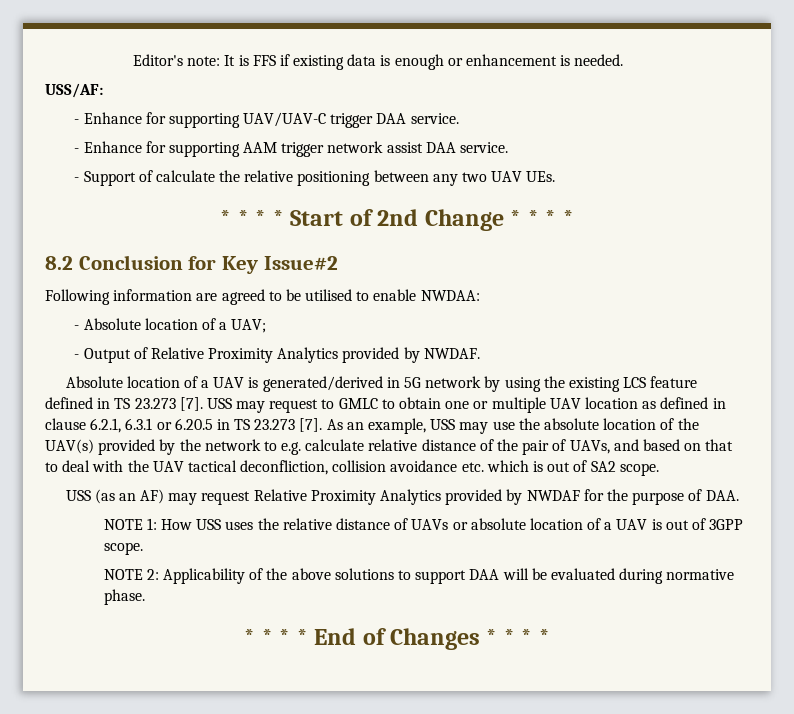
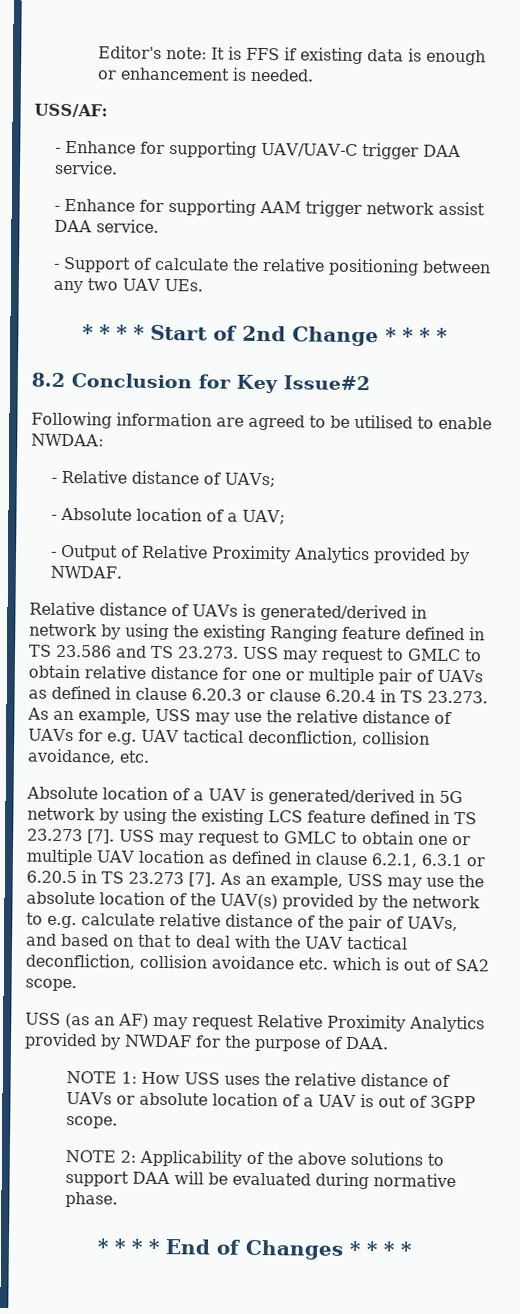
(480, 295) none -> [51,469,276,488] // - Relative distance of UAVs;
(480, 353) none -> [29,601,427,622] [29,623,485,642] [28,644,482,664] [28,664,483,685] [28,685,488,704] [27,707,452,725] [28,728,430,747] [27,748,150,765] // Relative distance of UAVs is generated/derived in network by using the existing Ranging feature defined in TS 23.586 and TS 23.273. USS may request to GMLC to obtain relative distance for one or multiple pair of UAVs as defined in clause 6.20.3 or clause 6.20.4 in TS 23.273. As an example, USS may use the relative distance of UAVs for e.g. UAV tactical deconfliction, collision avoidance, etc.

